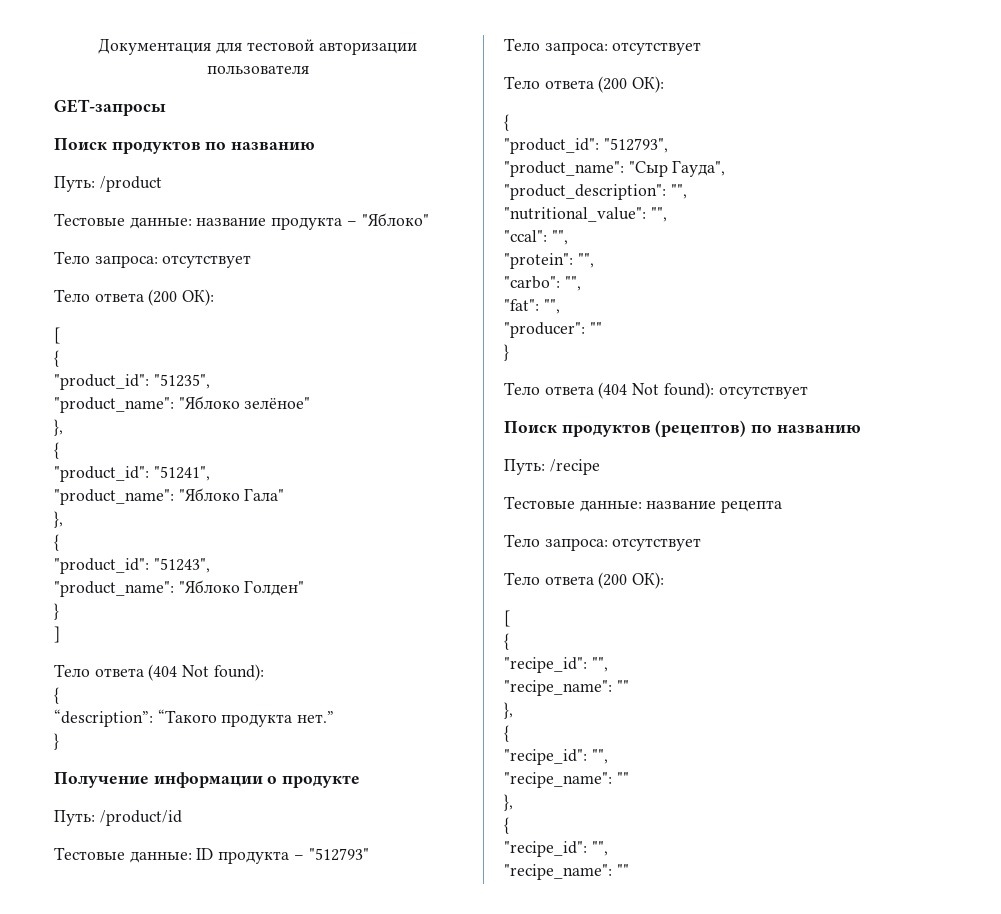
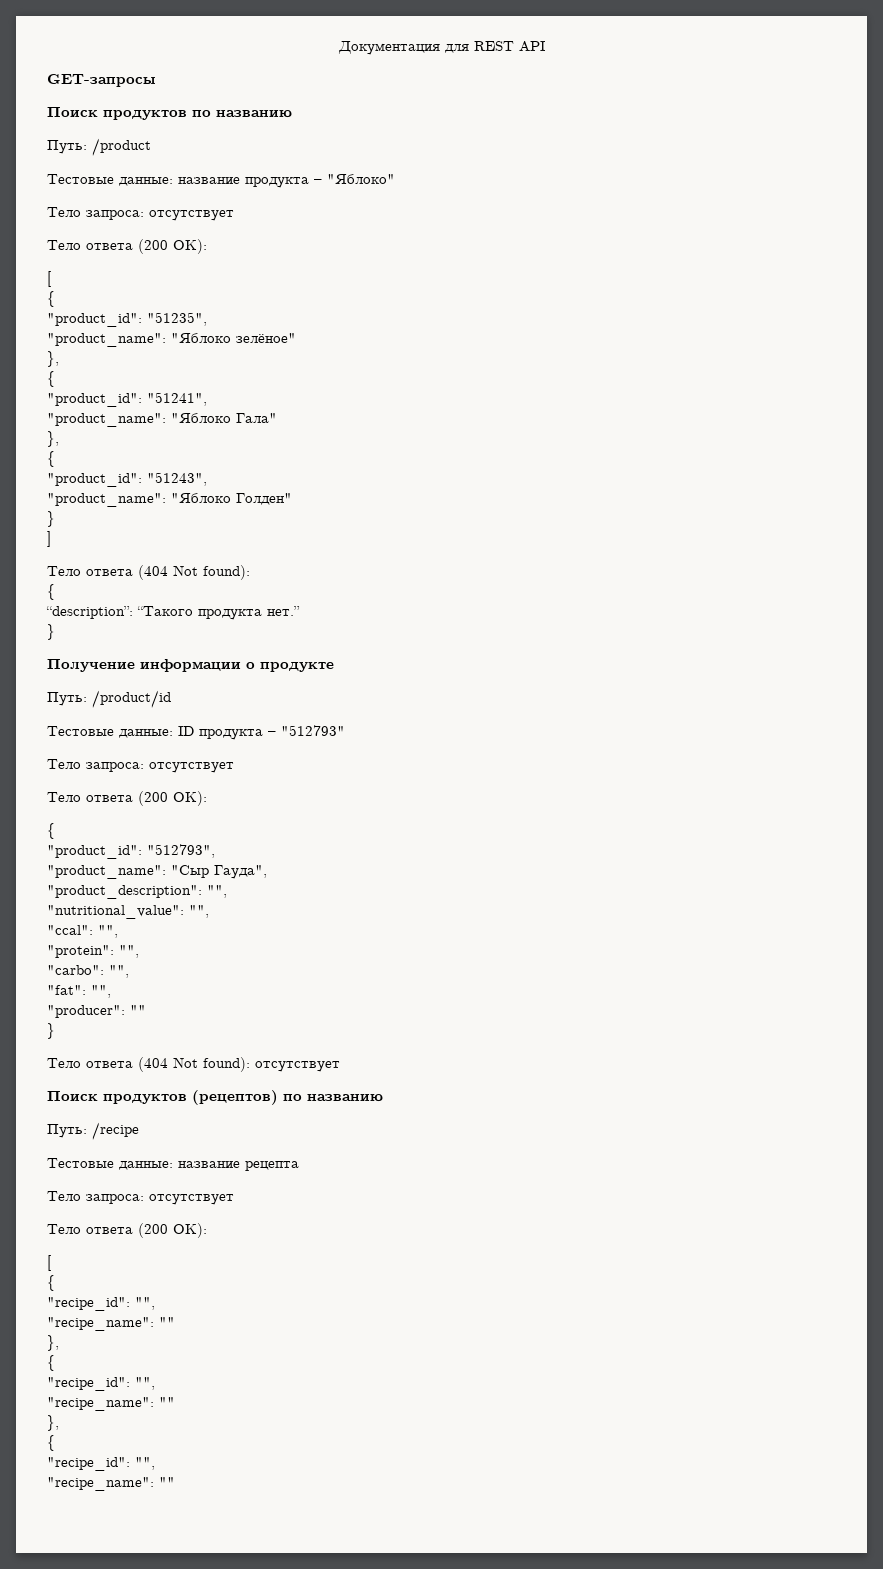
[246,39,417,55] [206,65,309,74] тестовой авторизации пользователя -> [473,41,545,52] REST API

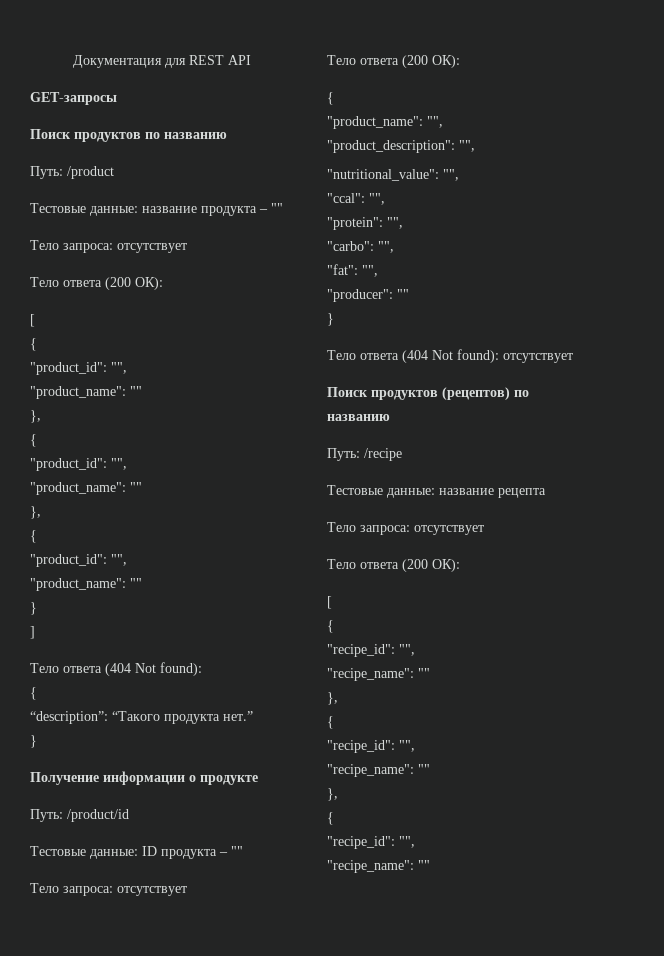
[327,174,395,184] "Яблоко" -> [271,203,283,213] ""
[147,312,207,326] [47,333,296,347] [47,351,59,367] [47,371,55,387] [47,392,207,407] [47,413,277,427] [47,431,59,447] [47,451,55,467] [47,472,207,487] [47,493,292,507] "51235", // "product_name": "Яблоко зелёное" // }, // { // "product_id": "51241", // "product_name": "Яблоко Гала" // }, // { // "product_id": "51243", // "product_name": "Яблоко Голден" -> [111,362,127,374] [30,386,142,399] [30,410,41,423] [30,434,37,447] [30,458,127,471] [30,482,142,495] [30,506,41,519] [30,530,37,543] [30,554,127,567] [30,578,142,591] "", // "product_name": "" // }, // { // "product_id": "", // "product_name": "" // }, // { // "product_id": "", // "product_name": ""
[281,725,345,736] "512793" -> [231,846,243,856] ""
[47,844,215,859] [47,865,267,879] // "product_id": "512793", // "product_name": "Сыр Гауда", -> [327,116,443,129] // "product_name": "",

